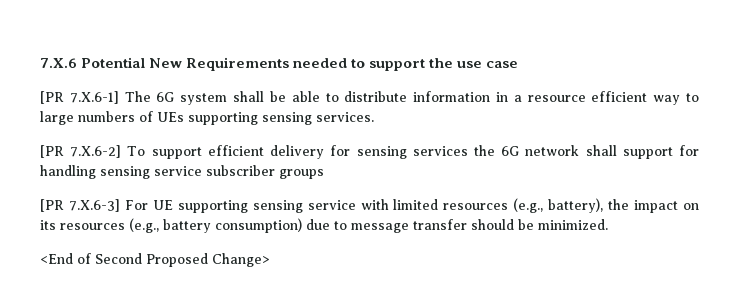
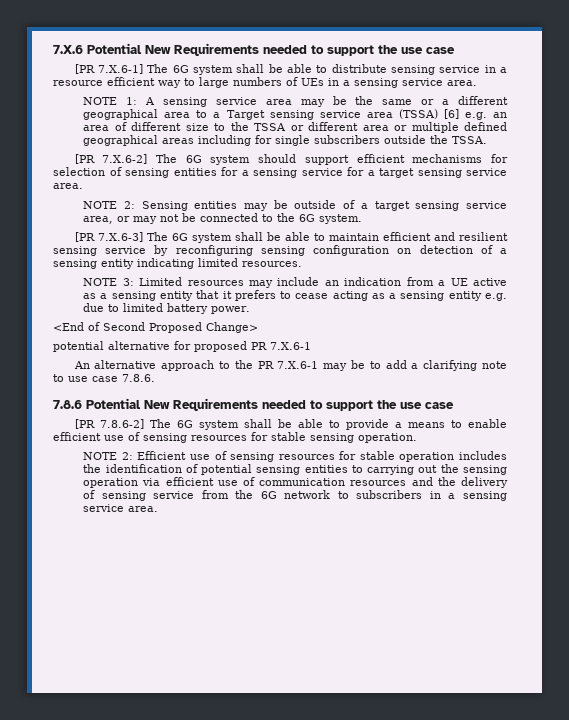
[413,91,491,102] information -> [390,65,481,75] sensing service
[188,112,374,125] [40,145,700,159] [40,165,324,179] [40,198,700,213] [40,218,608,233] supporting sensing services. // [PR 7.X.6-2] To support efficient delivery for sensing services the 6G network shall support for handling sensing service subscriber groups // [PR 7.X.6-3] For UE supporting sensing service with limited resources (e.g., battery), the impact on its resources (e.g., battery consumption) due to message transfer should be minimized. -> [328,78,477,88] [83,96,508,107] [83,109,507,120] [83,122,508,133] [83,135,488,146] [74,154,508,165] [53,167,507,178] [53,183,83,189] [83,200,508,211] [83,213,363,224] [74,232,509,243] [53,245,508,256] [53,258,302,269] [83,277,507,288] [83,290,508,301] [83,303,251,314] in a sensing service area. // NOTE 1: A sensing service area may be the same or a different geographical area to a Target sensing service area (TSSA) [6] e.g. an area of different size to the TSSA or different area or multiple defined geographical areas including for single subscribers outside the TSSA. // [PR 7.X.6-2] The 6G system should support efficient mechanisms for selection of sensing entities for a sensing service for a target sensing service area. // NOTE 2: Sensing entities may be outside of a target sensing service area, or may not be connected to the 6G system. // [PR 7.X.6-3] The 6G system shall be able to maintain efficient and resilient sensing service by reconfiguring sensing configuration on detection of a sensing entity indicating limited resources. // NOTE 3: Limited resources may include an indication from a UE active as a sensing entity that it prefers to cease acting as a sensing entity e.g. due to limited battery power.
(270, 260) none -> [53,341,311,352] [73,360,507,371] [53,374,155,382] [53,398,454,411] [74,419,507,430] [53,432,417,443] [83,451,507,462] [83,464,507,475] [83,477,508,488] [83,490,508,501] [83,504,159,512] // potential alternative for proposed PR 7.X.6-1 // An alternative approach to the PR 7.X.6-1 may be to add a clarifying note to use case 7.8.6. // 7.8.6 Potential New Requirements needed to support the use case // [PR 7.8.6-2] The 6G system shall be able to provide a means to enable efficient use of sensing resources for stable sensing operation. // NOTE 2: Efficient use of sensing resources for stable operation includes the identification of potential sensing entities to carrying out the sensing operation via efficient use of communication resources and the delivery of sensing service from the 6G network to subscribers in a sensing service area.

